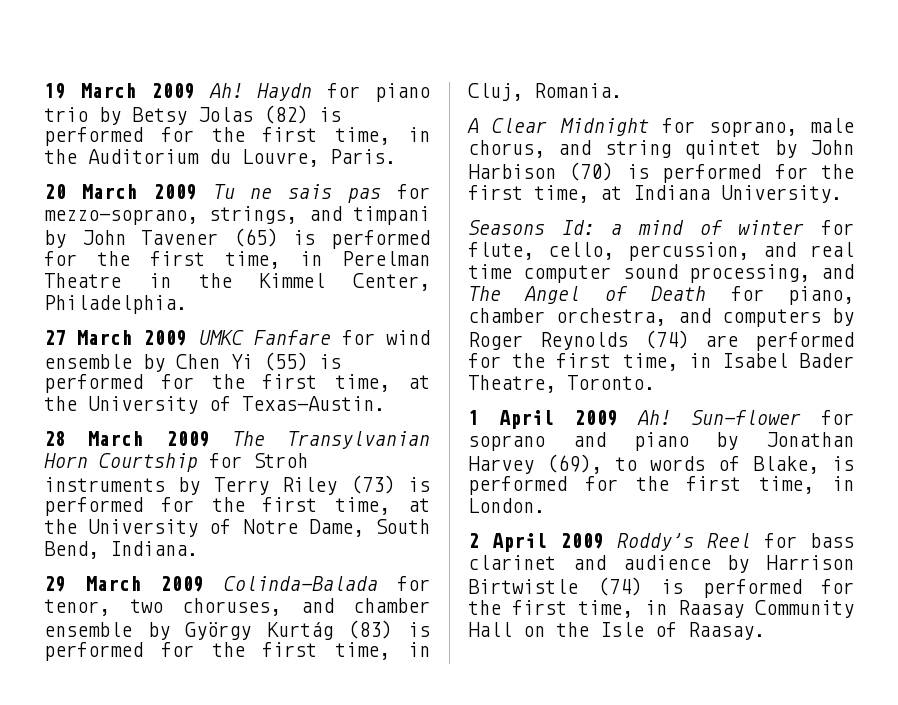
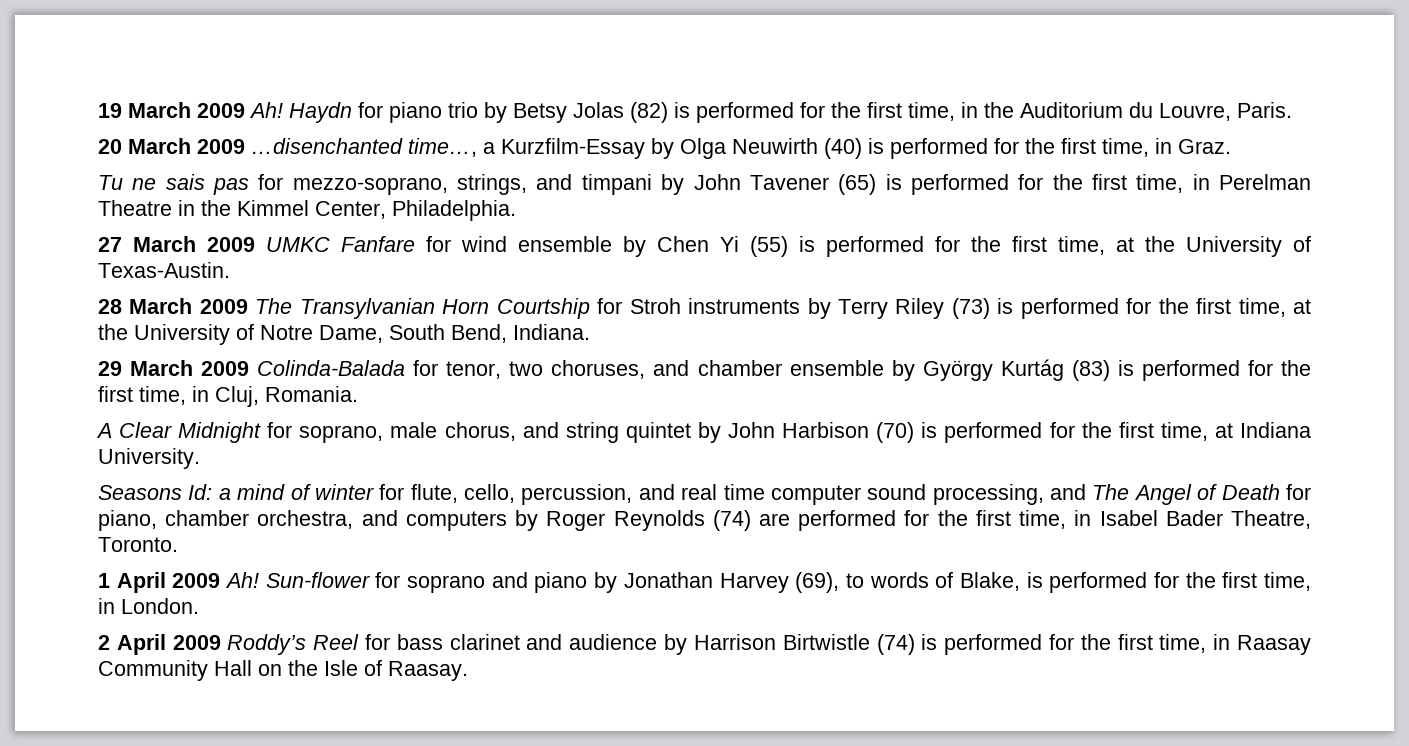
(197, 192) none -> [251,138,1231,159] …disenchanted time…, a Kurzfilm-Essay by Olga Neuwirth (40) is performed for the first time, in Graz. //

